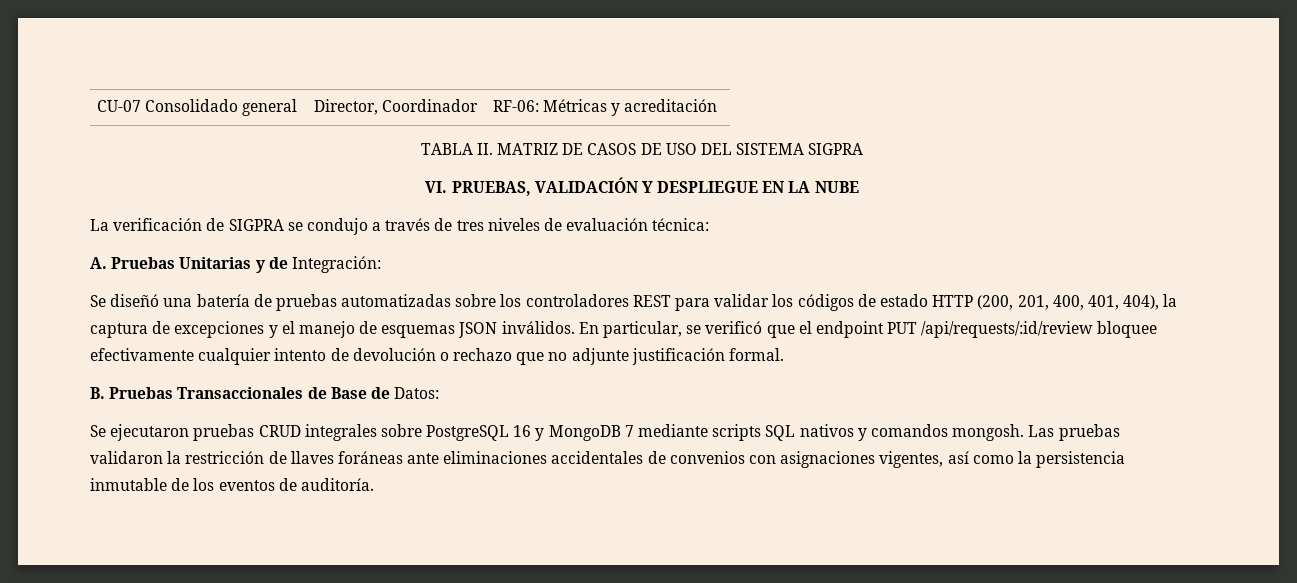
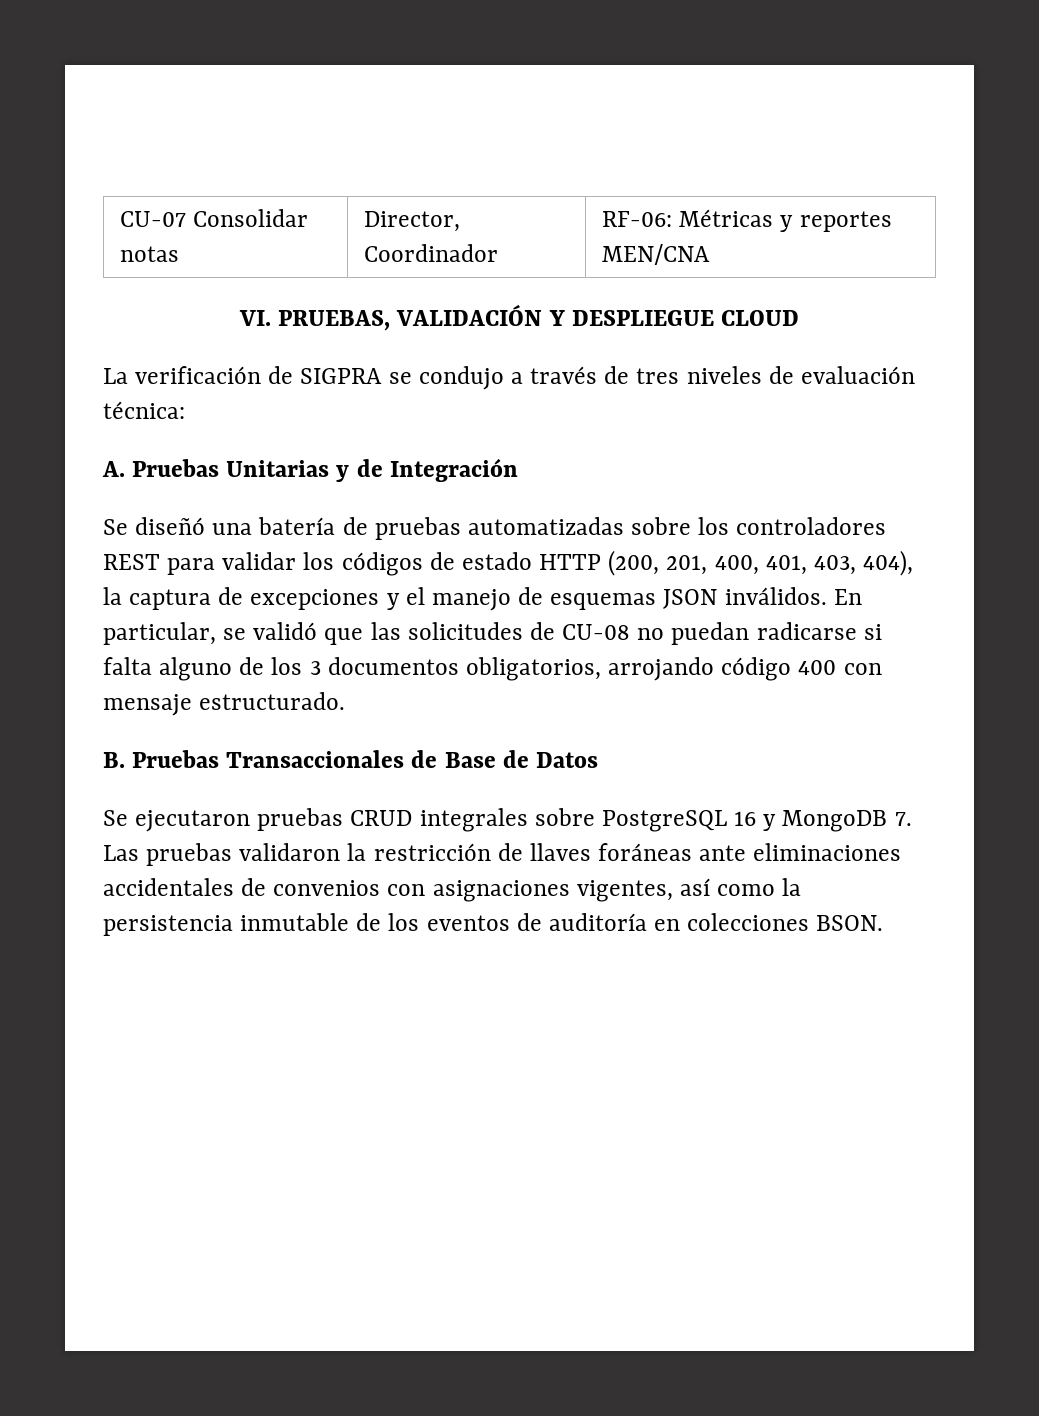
[145,99,298,116] Consolidado general -> [193,209,309,227] [120,246,180,262] Consolidar notas
[624,99,718,112] [420,143,864,155] acreditación // TABLA II. MATRIZ DE CASOS DE USO DEL SISTEMA SIGPRA -> [799,211,892,232] [602,244,711,265] reportes MEN/CNA
[762,181,859,193] EN LA NUBE -> [720,310,799,326] CLOUD
[291,256,381,273] Integración: -> [389,458,518,482] Integración
(1119, 302) none -> [813,555,856,575] 403,
[705,321,1157,338] [90,348,785,365] verificó que el endpoint PUT /api/requests/:id/review bloquee efectivamente cualquier intento de devolución o rechazo que no adjunte justificación formal. -> [253,622,882,645] [103,657,882,681] [103,692,346,716] validó que las solicitudes de CU-08 no puedan radicarse si falta alguno de los 3 documentos obligatorios, arrojando código 400 con mensaje estructurado.
[394,387,440,399] Datos: -> [535,752,598,768] Datos
[624,424,1025,441] 7 mediante scripts SQL nativos y comandos mongosh. -> [894,812,912,826] 7.
[300,478,374,491] auditoría. -> [548,913,884,931] auditoría en colecciones BSON.

